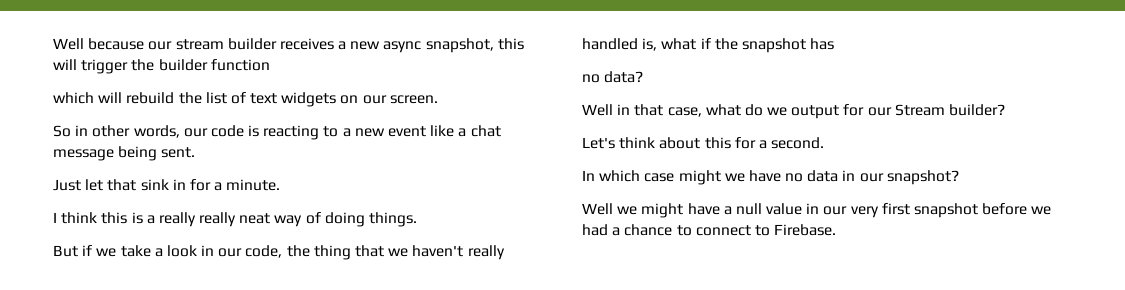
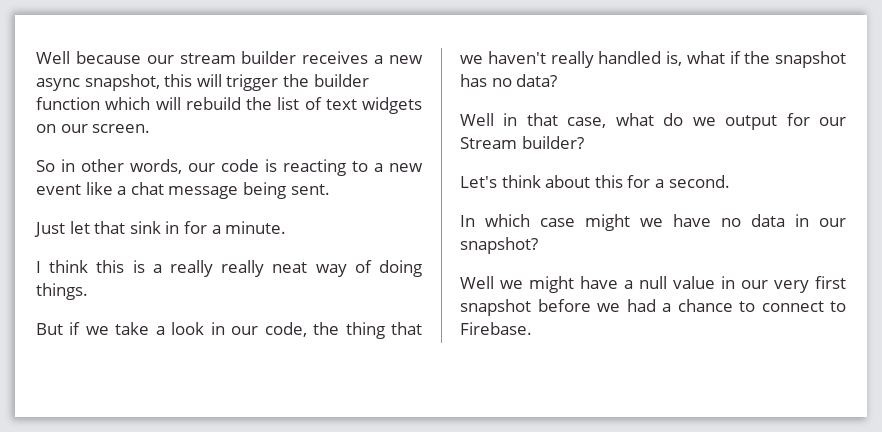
(270, 65) // -> (100, 103) none
(835, 44) // -> (487, 80) none

